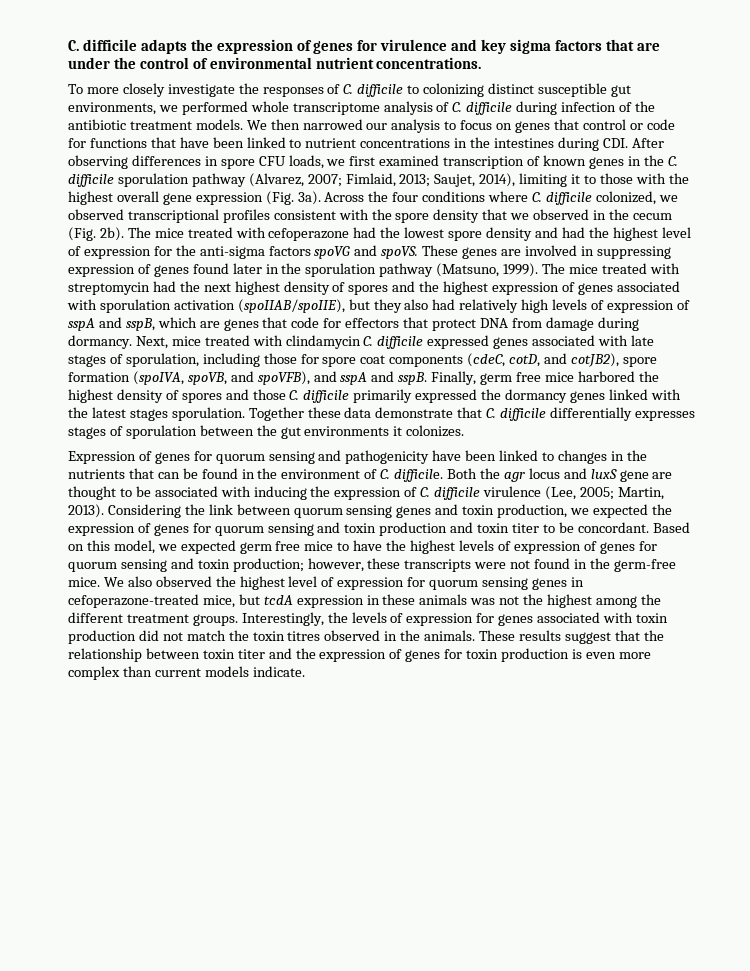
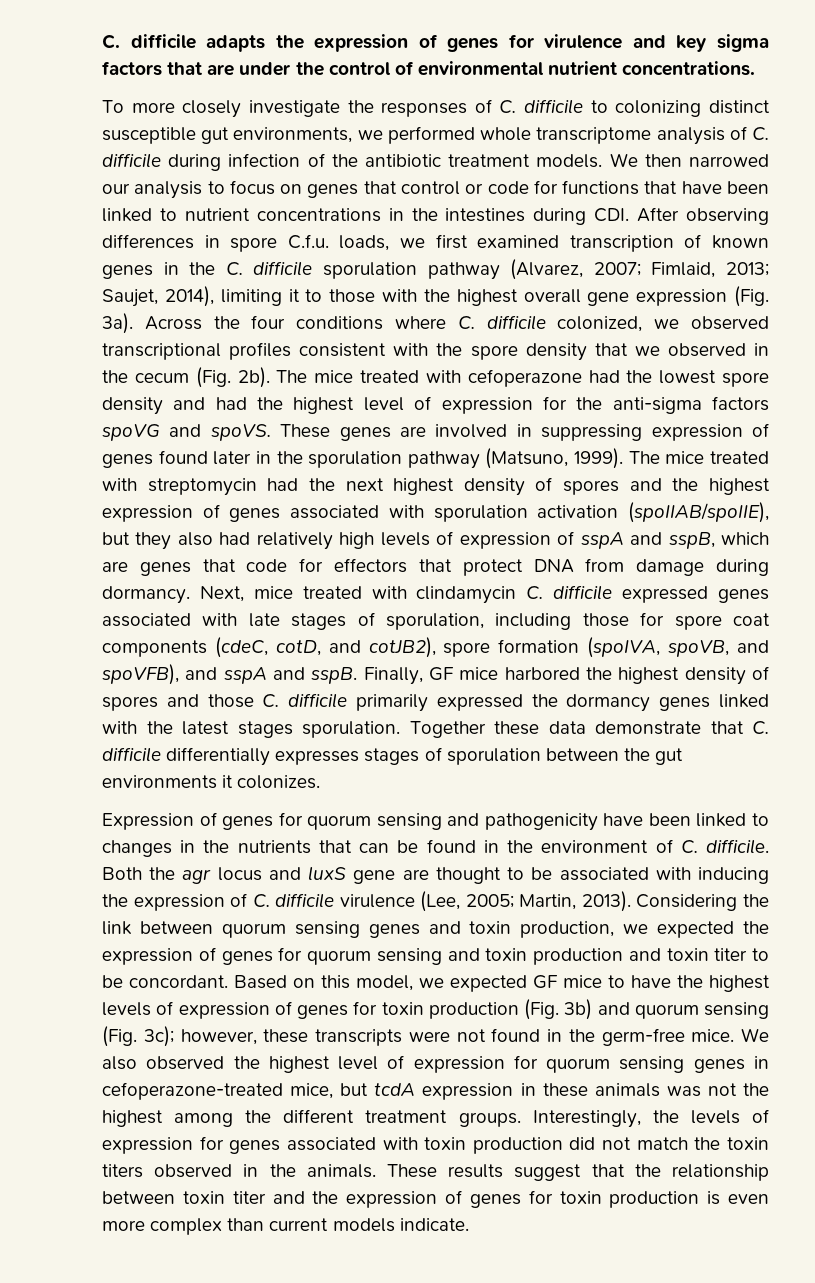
[258,156,286,166] CFU -> [287,234,329,249] C.f.u.
[480,372,542,385] germ free -> [429,667,454,681] GF
[239,541,301,554] germ free -> [533,975,558,989] GF
[68,558,304,572] quorum sensing and toxin production; -> [381,999,769,1020] [102,1026,174,1047] toxin production (Fig. 3b) and quorum sensing (Fig. 3c);
[287,631,321,641] titres -> [102,1164,143,1178] titers

